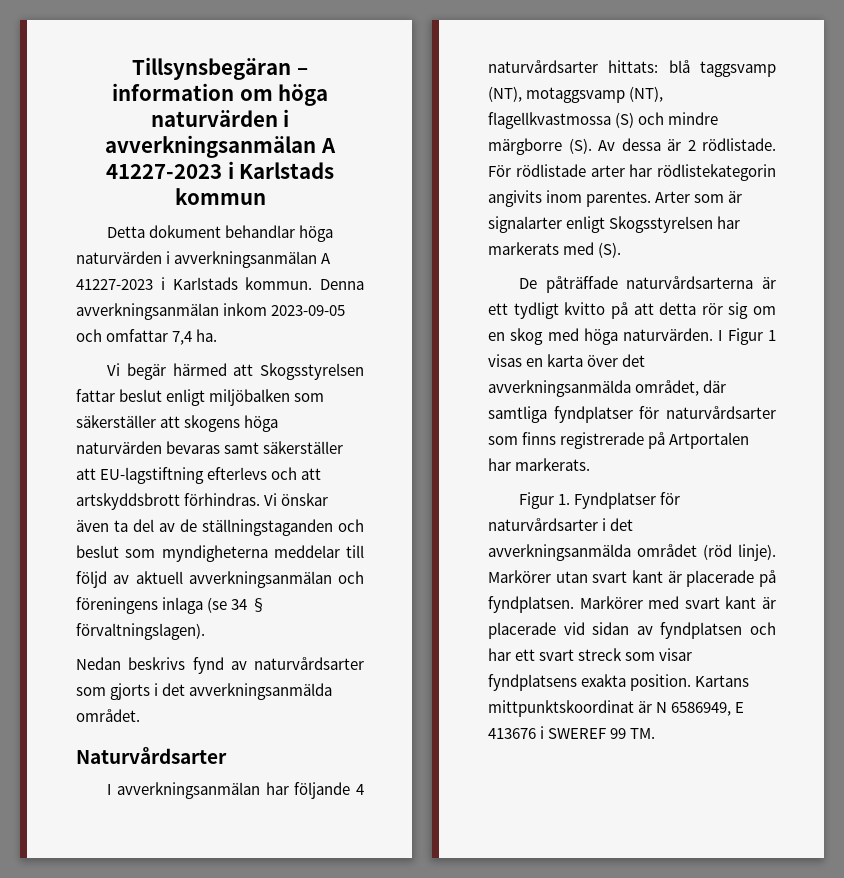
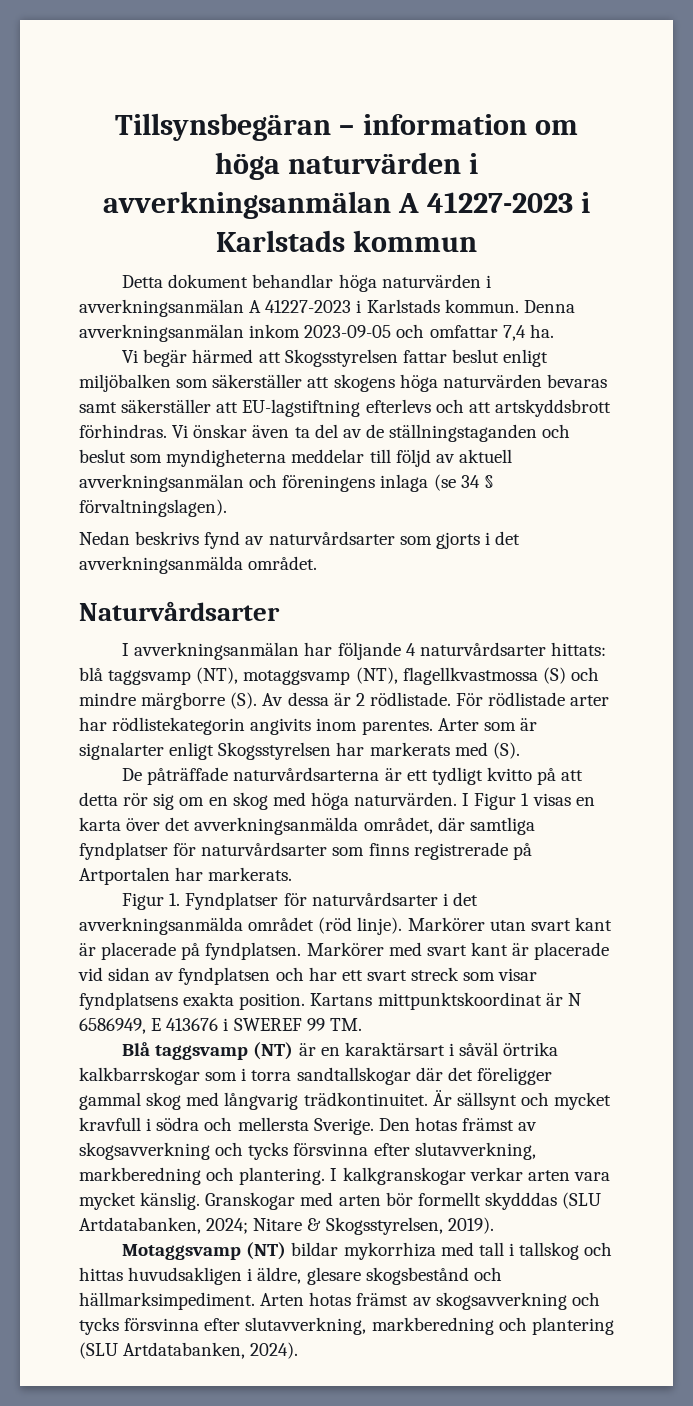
(656, 733) none -> [122,1042,559,1060] [79,1067,552,1085] [79,1090,612,1110] [79,1117,538,1135] [79,1142,536,1160] [79,1167,610,1185] [79,1192,602,1210] [79,1217,494,1235] [122,1242,613,1260] [79,1267,502,1285] [79,1292,600,1310] [79,1317,614,1335] [79,1342,299,1359] // Blå taggsvamp (NT) är en karaktärsart i såväl örtrika kalkbarrskogar som i torra sandtallskogar där det föreligger gammal skog med långvarig trädkontinuitet. Är sällsynt och mycket kravfull i södra och mellersta Sverige. Den hotas främst av skogsavverkning och tycks försvinna efter slutavverkning, markberedning och plantering. I kalkgranskogar verkar arten vara mycket känslig. Granskogar med arten bör formellt skydddas (SLU Artdatabanken, 2024; Nitare & Skogsstyrelsen, 2019). // Motaggsvamp (NT) bildar mykorrhiza med tall i tallskog och hittas huvudsakligen i äldre, glesare skogsbestånd och hällmarksimpediment. Arten hotas främst av skogsavverkning och tycks försvinna efter slutavverkning, markberedning och plantering (SLU Artdatabanken, 2024).

